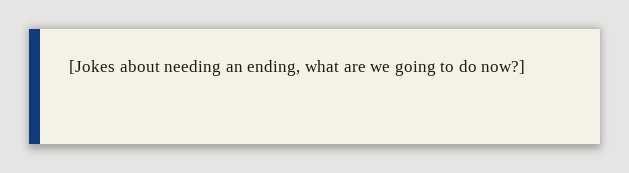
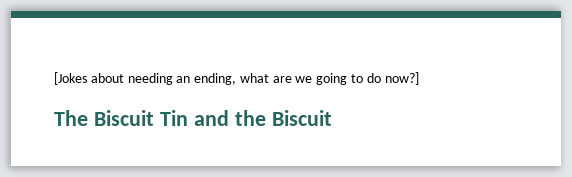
(526, 67) none -> [54,110,332,126] // The Biscuit Tin and the Biscuit

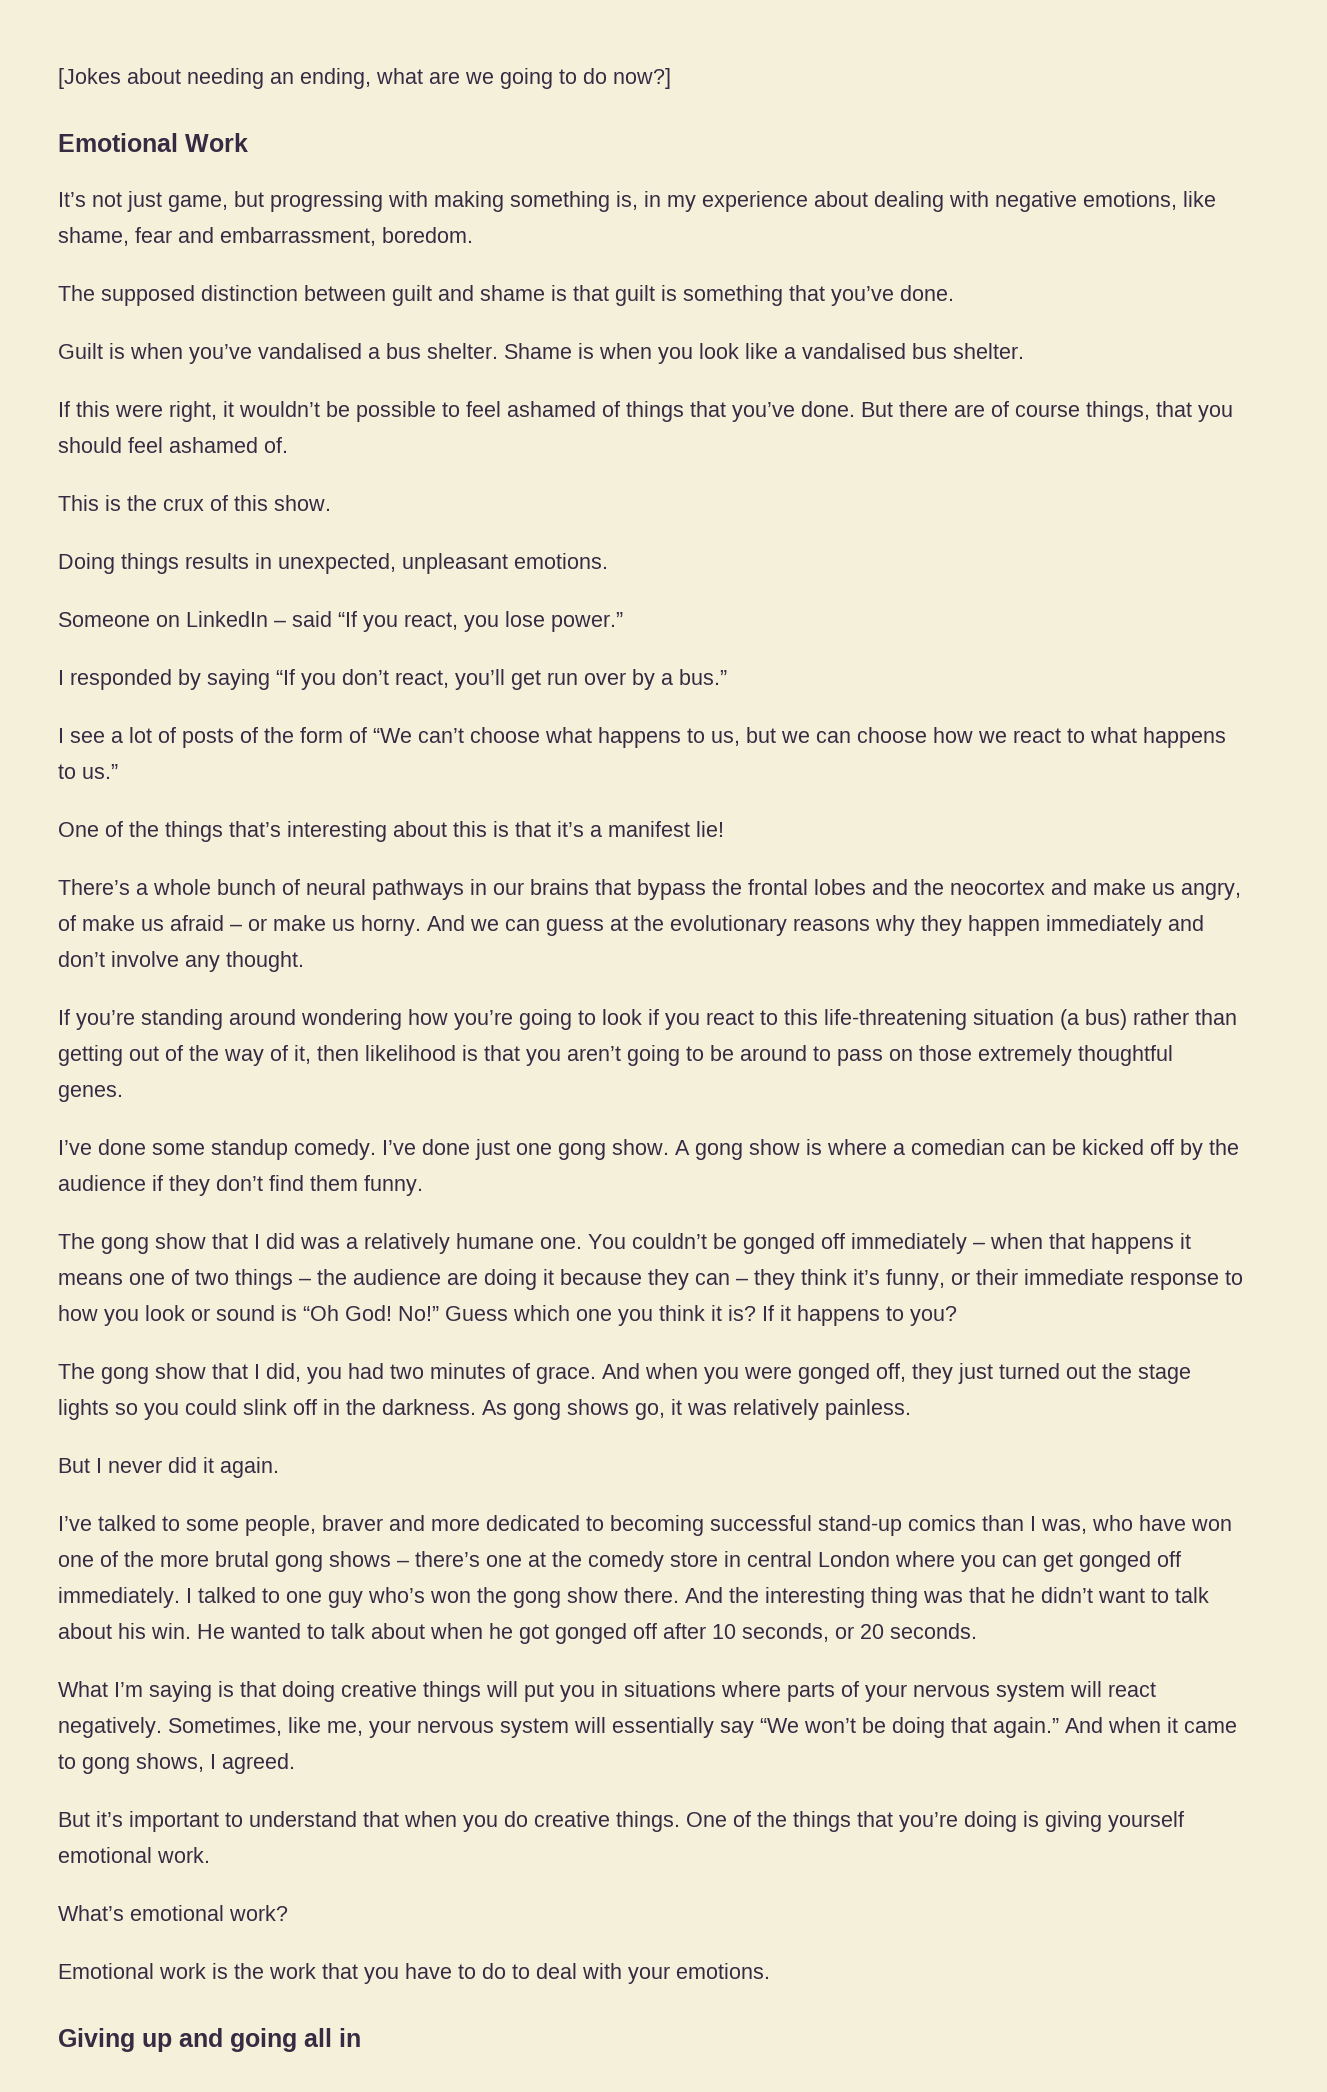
[54,110,332,126] The Biscuit Tin and the Biscuit -> [58,133,248,152] [58,191,1216,212] [58,227,473,246] [58,285,954,306] [58,343,1024,364] [58,401,1233,422] [58,437,288,453] [58,495,331,511] [58,553,608,574] [58,611,623,632] [58,669,727,690] [58,727,1226,748] [58,764,118,779] [58,821,724,842] [58,879,1241,900] [58,915,1204,936] [58,951,304,972] [58,1009,1237,1030] [58,1045,1173,1066] [58,1085,123,1102] [58,1139,1239,1160] [58,1175,423,1196] [58,1233,1191,1254] [58,1269,1243,1290] [58,1305,957,1326] [58,1363,1191,1384] [58,1399,911,1420] [58,1457,279,1478] [58,1515,1232,1536] [58,1551,1181,1572] [58,1587,1209,1608] [58,1623,977,1644] [58,1681,1156,1702] [58,1717,1237,1738] [58,1753,295,1774] [58,1811,1184,1832] [58,1847,210,1863] [58,1905,288,1921] [58,1963,770,1984] [58,2028,361,2052] Emotional Work // It’s not just game, but progressing with making something is, in my experience about dealing with negative emotions, like shame, fear and embarrassment, boredom. // The supposed distinction between guilt and shame is that guilt is something that you’ve done. // Guilt is when you’ve vandalised a bus shelter. Shame is when you look like a vandalised bus shelter. // If this were right, it wouldn’t be possible to feel ashamed of things that you’ve done. But there are of course things, that you should feel ashamed of. // This is the crux of this show. // Doing things results in unexpected, unpleasant emotions. // Someone on LinkedIn – said “If you react, you lose power.” // I responded by saying “If you don’t react, you’ll get run over by a bus.” // I see a lot of posts of the form of “We can’t choose what happens to us, but we can choose how we react to what happens to us.” // One of the things that’s interesting about this is that it’s a manifest lie! // There’s a whole bunch of neural pathways in our brains that bypass the frontal lobes and the neocortex and make us angry, of make us afraid – or make us horny. And we can guess at the evolutionary reasons why they happen immediately and don’t involve any thought. // If you’re standing around wondering how you’re going to look if you react to this life-threatening situation (a bus) rather than getting out of the way of it, then likelihood is that you aren’t going to be around to pass on those extremely thoughtful genes. // I’ve done some standup comedy. I’ve done just one gong show. A gong show is where a comedian can be kicked off by the audience if they don’t find them funny. // The gong show that I did was a relatively humane one. You couldn’t be gonged off immediately – when that happens it means one of two things – the audience are doing it because they can – they think it’s funny, or their immediate response to how you look or sound is “Oh God! No!” Guess which one you think it is? If it happens to you? // The gong show that I did, you had two minutes of grace. And when you were gonged off, they just turned out the stage lights so you could slink off in the darkness. As gong shows go, it was relatively painless. // But I never did it again. // I’ve talked to some people, braver and more dedicated to becoming successful stand-up comics than I was, who have won one of the more brutal gong shows – there’s one at the comedy store in central London where you can get gonged off immediately. I talked to one guy who’s won the gong show there. And the interesting thing was that he didn’t want to talk about his win. He wanted to talk about when he got gonged off after 10 seconds, or 20 seconds. // What I’m saying is that doing creative things will put you in situations where parts of your nervous system will react negatively. Sometimes, like me, your nervous system will essentially say “We won’t be doing that again.” And when it came to gong shows, I agreed. // But it’s important to understand that when you do creative things. One of the things that you’re doing is giving yourself emotional work. // What’s emotional work? // Emotional work is the work that you have to do to deal with your emotions. // Giving up and going all in

